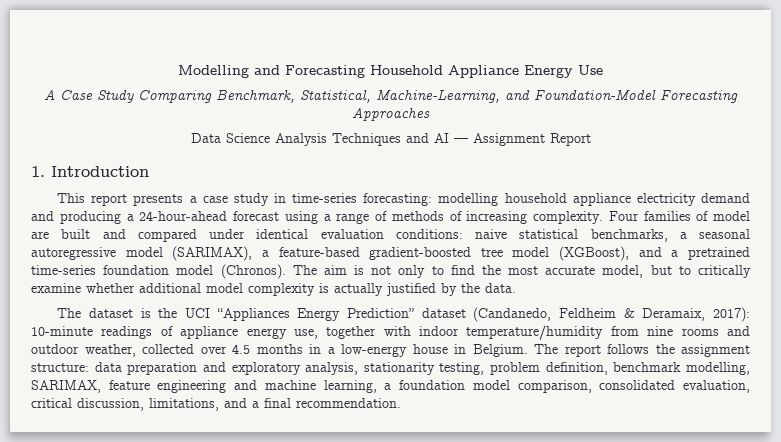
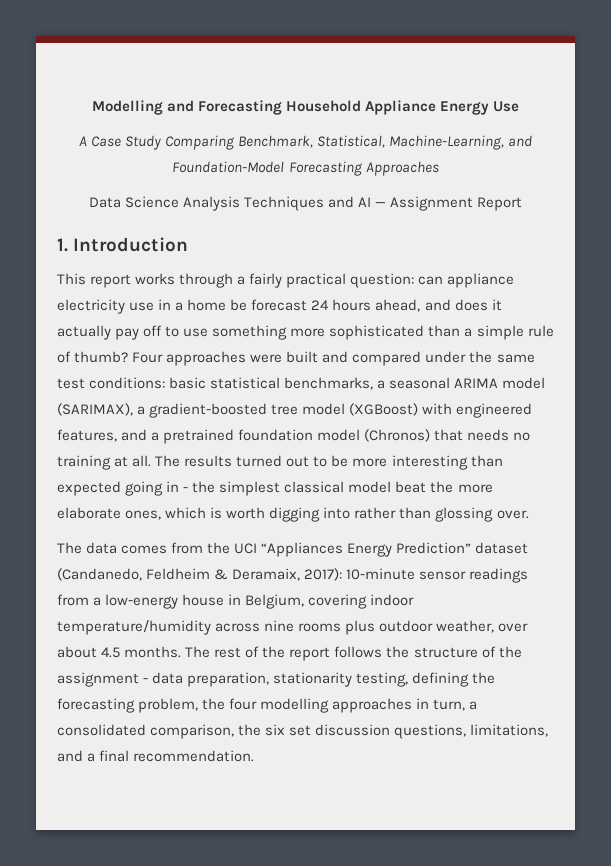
[133,193,750,206] [31,211,750,224] [31,229,507,242] presents a case study in time-series forecasting: modelling household appliance electricity demand and producing a 24-hour-ahead forecast using a range of methods of increasing complexity. Four families of model are built and compared under identical evaluation conditions: naive -> [135,273,515,288] [57,299,502,314] [57,325,554,340] [57,351,535,366] [57,377,207,389] works through a fairly practical question: can appliance electricity use in a home be forecast 24 hours ahead, and does it actually pay off to use something more sophisticated than a simple rule of thumb? Four approaches were built and compared under the same test conditions: basic
[31,247,116,260] autoregressive -> [454,378,499,388] ARIMA
[278,247,360,257] feature-based -> (146, 410) none
[559,246,630,261] (XGBoost), -> [349,403,533,418] [57,429,117,442] (XGBoost) with engineered features,
[31,264,751,279] [31,283,516,296] [57,308,151,318] time-series foundation model (Chronos). The aim is not only to find the most accurate model, but to critically examine whether additional model complexity is actually justified by the data. // The dataset is -> [238,429,531,442] [57,455,503,470] [57,481,493,496] [57,507,529,522] [57,542,204,554] foundation model (Chronos) that needs no training at all. The results turned out to be more interesting than expected going in - the simplest classical model beat the more elaborate ones, which is worth digging into rather than glossing over. // The data comes from
[101,325,750,340] [31,344,750,357] [31,362,750,375] [31,380,751,393] [31,398,144,411] readings of appliance energy use, together with indoor temperature/humidity from nine rooms and outdoor weather, collected over 4.5 months in a low-energy house in Belgium. The report follows the assignment structure: data preparation and exploratory analysis, stationarity testing, problem definition, benchmark modelling, SARIMAX, feature engineering and machine learning, a foundation model comparison, consolidated evaluation, critical discussion, -> [419,568,529,583] [57,594,415,609] [57,620,529,635] [57,646,522,661] [57,672,496,687] [57,698,478,713] [57,724,467,739] sensor readings from a low-energy house in Belgium, covering indoor temperature/humidity across nine rooms plus outdoor weather, over about 4.5 months. The rest of the report follows the structure of the assignment - data preparation, stationarity testing, defining the forecasting problem, the four modelling approaches in turn, a consolidated comparison, the six set discussion questions,

